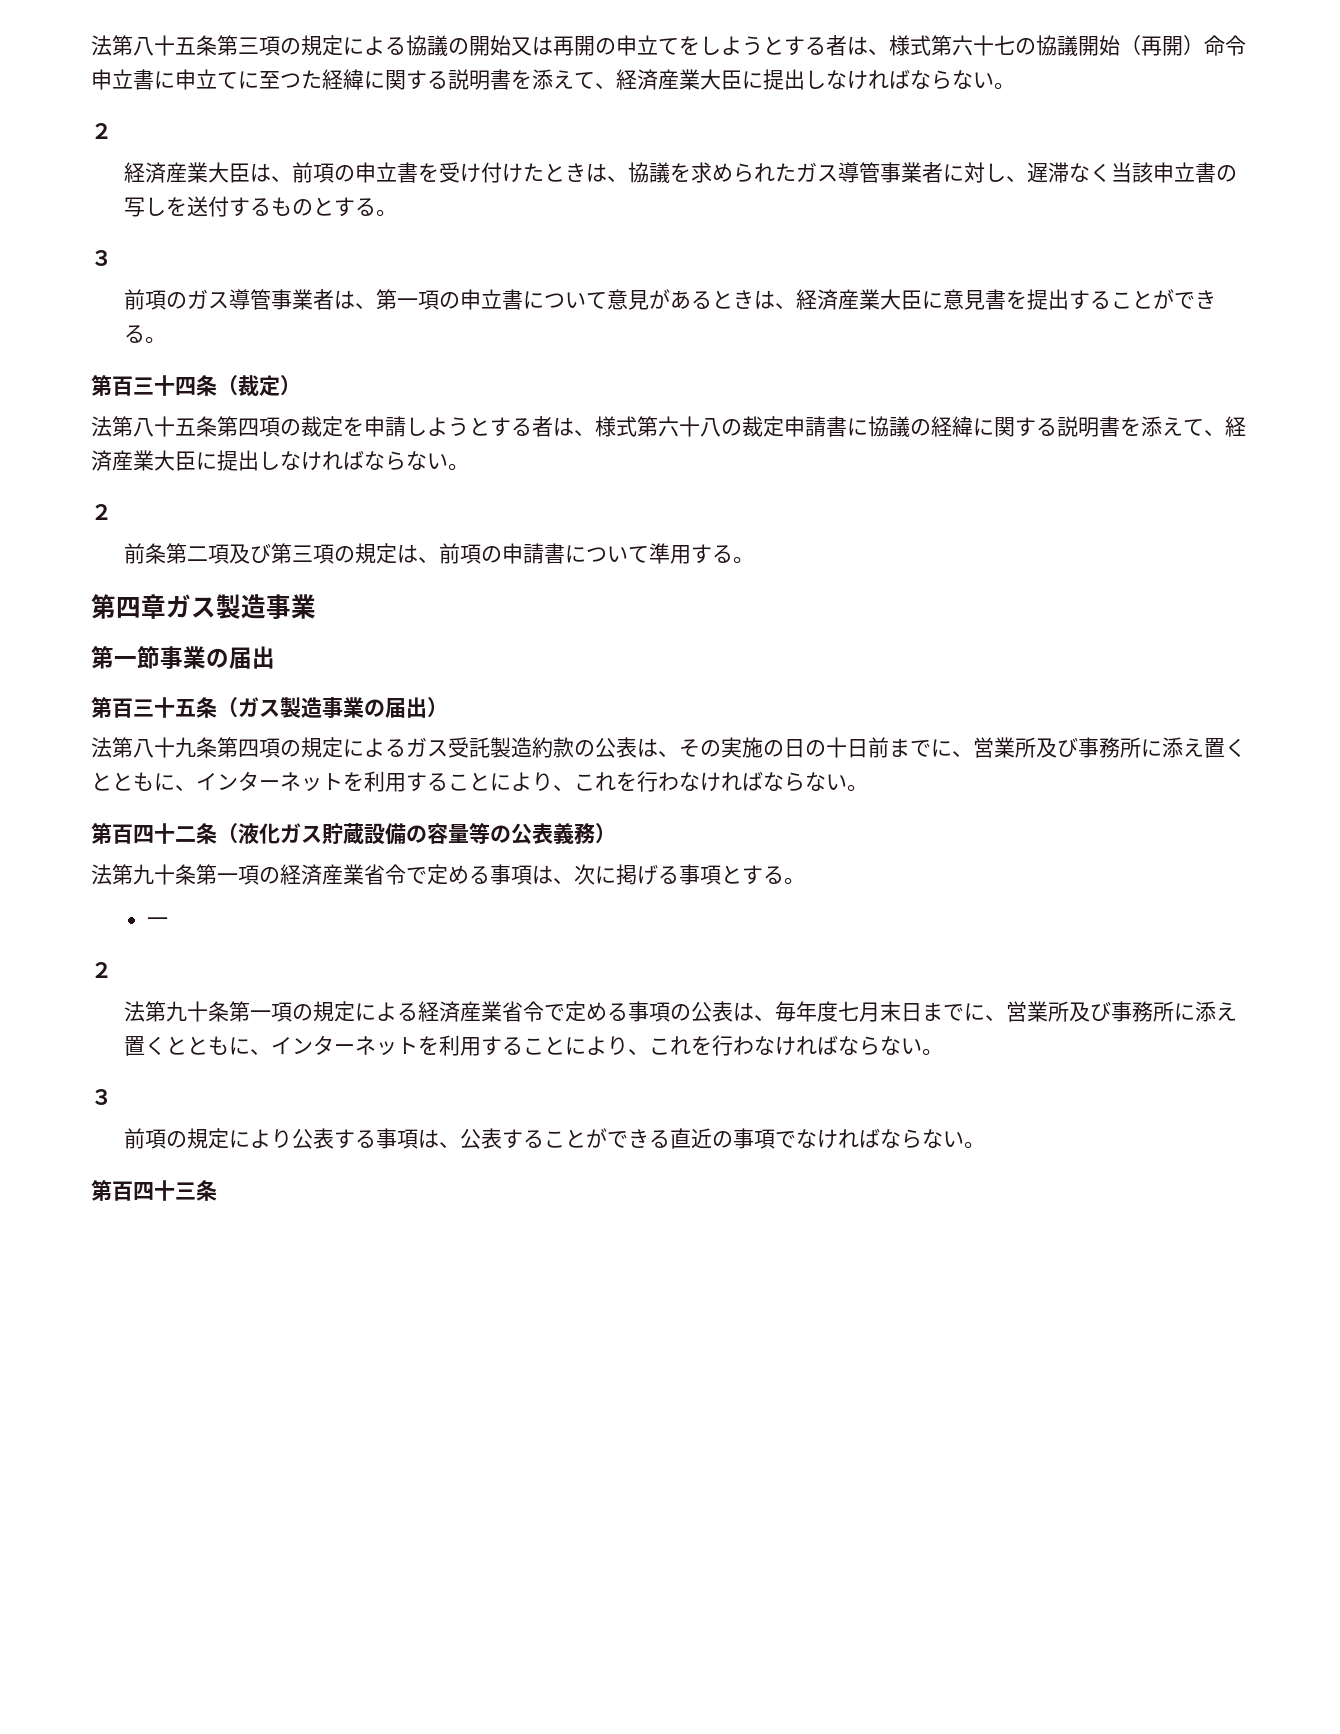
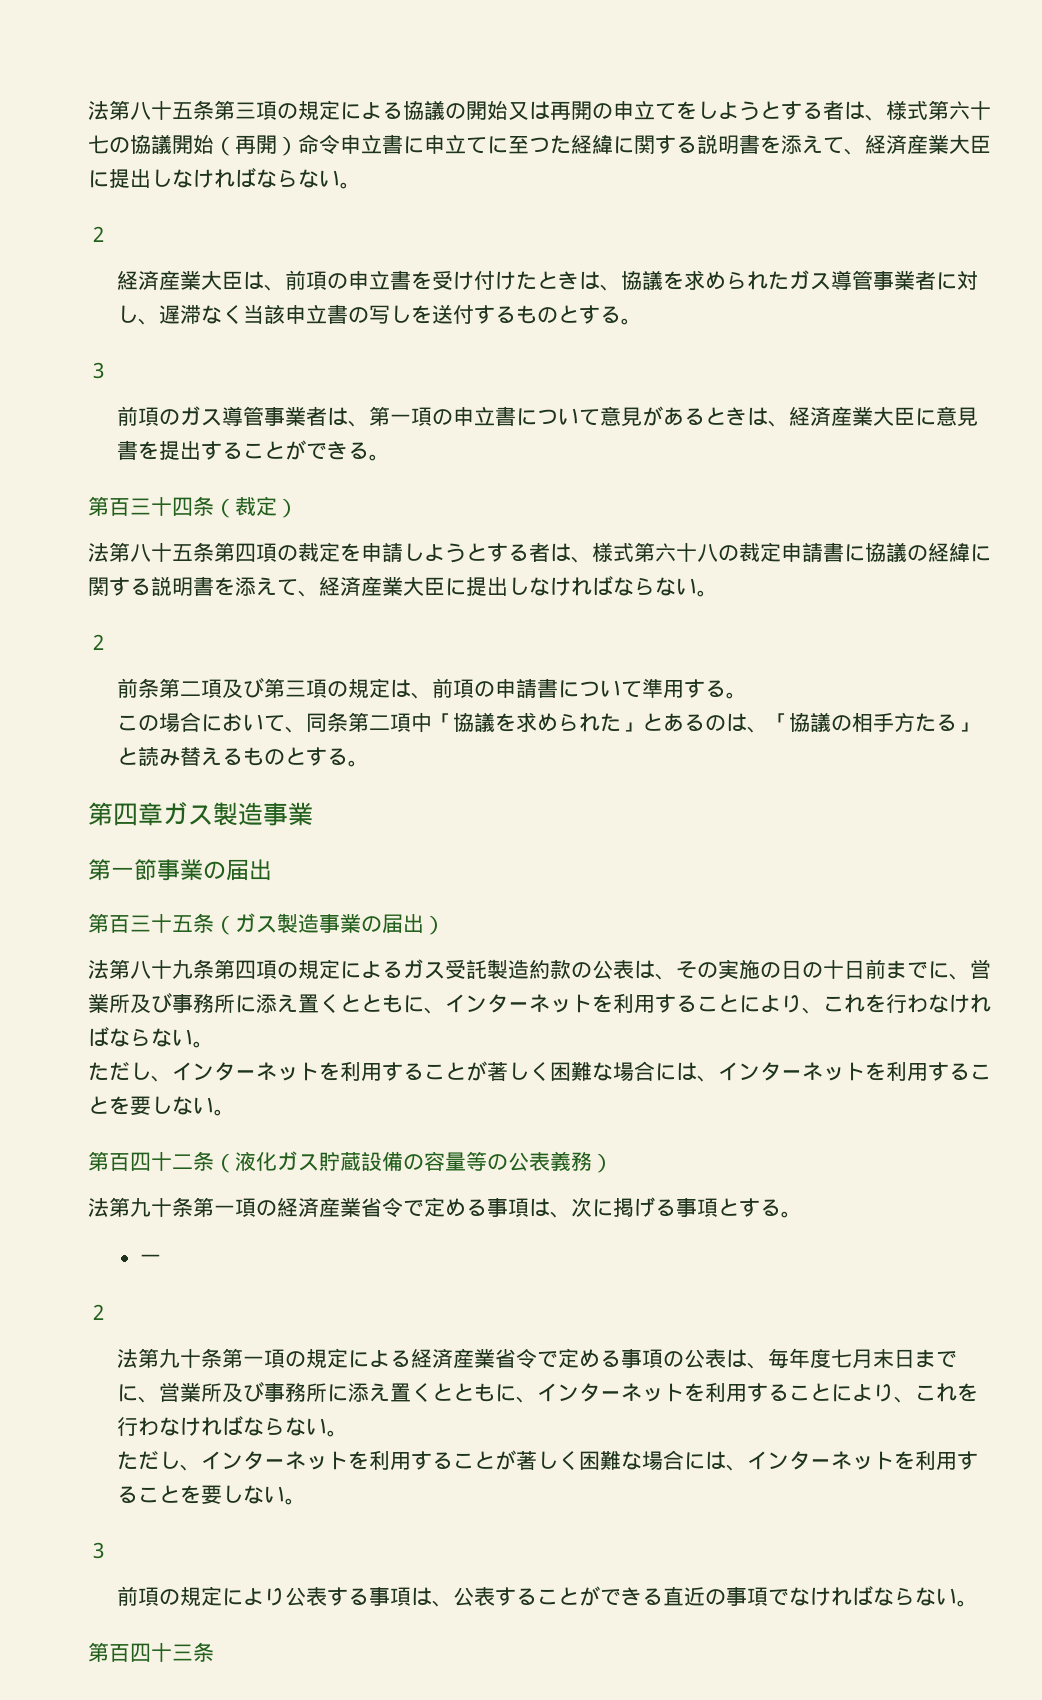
(755, 560) none -> [117,712,979,733] [117,747,370,767] // この場合において、同条第二項中「協議を求められた」とあるのは、「協議の相手方たる」と読み替えるものとする。
(868, 788) none -> [88,1061,991,1082] [88,1096,235,1116] // ただし、インターネットを利用することが著しく困難な場合には、インターネットを利用することを要しない。
(944, 1052) none -> [117,1450,979,1471] [117,1485,307,1505] // ただし、インターネットを利用することが著しく困難な場合には、インターネットを利用することを要しない。

